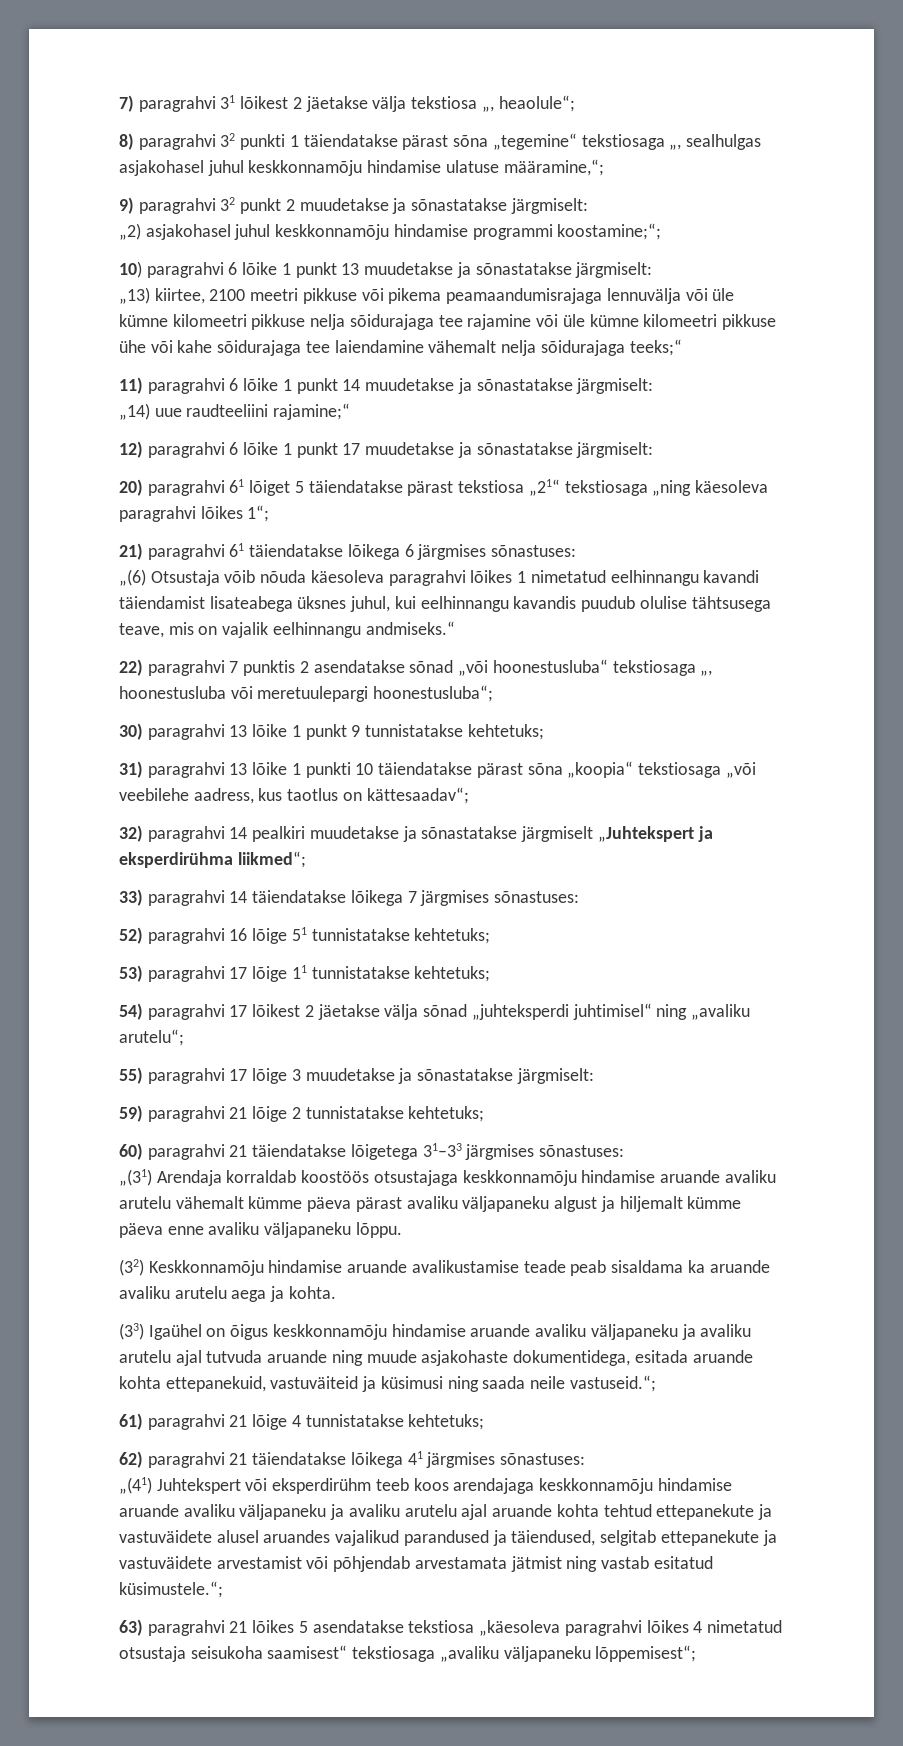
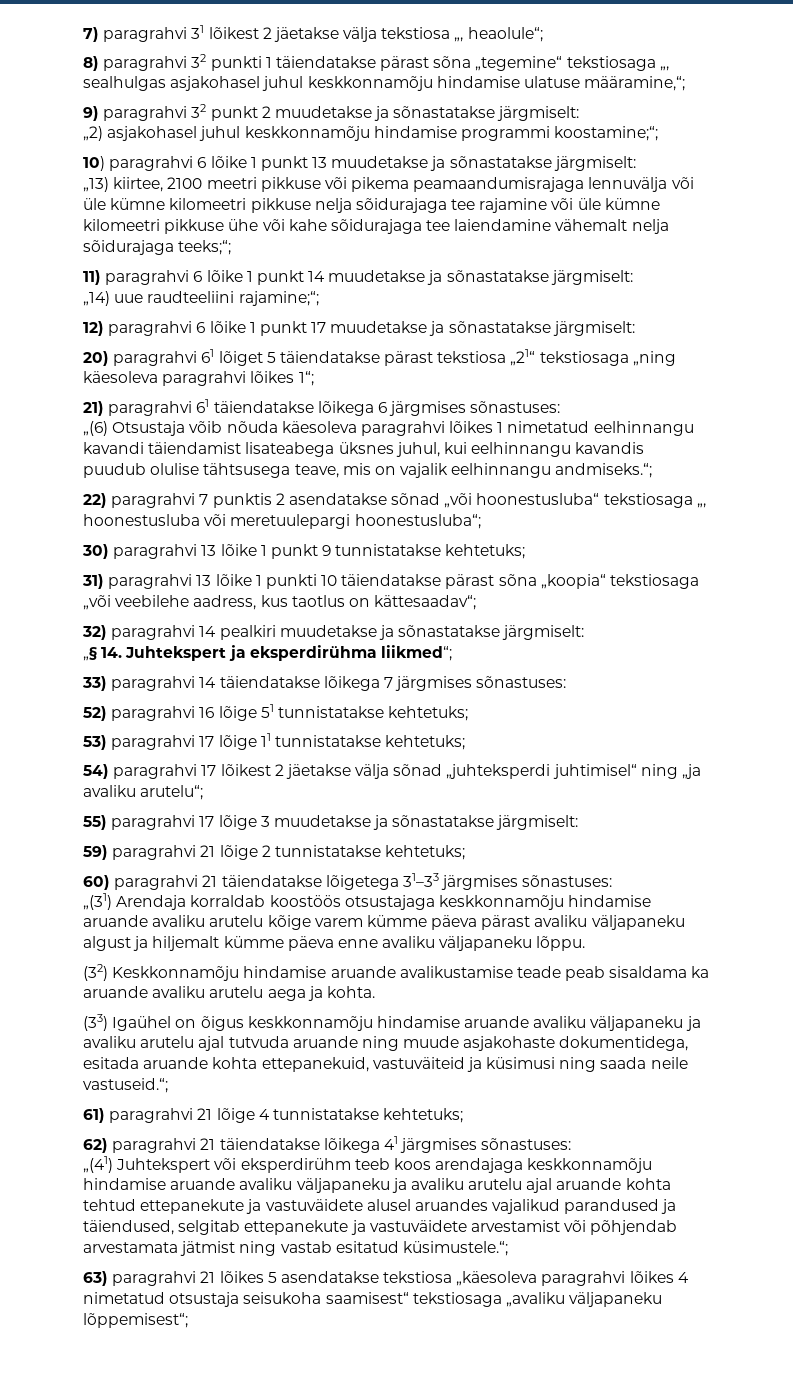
[629,339,682,356] teeks;“ -> [178,240,232,255] teeks;“;
[273,403,351,420] rajamine;“ -> [238,291,319,306] rajamine;“;
[365,621,455,635] andmiseks.“ -> [555,463,653,478] andmiseks.“;
[521,826,694,842] järgmiselt „Juhtekspert -> [502,625,585,640] [83,646,227,661] järgmiselt: // „§ 14. Juhtekspert
[690,1004,750,1020] „avaliku -> [682,764,702,779] [83,785,136,797] „ja avaliku
[175,1196,244,1209] vähemalt -> [267,915,363,930] kõige varem

